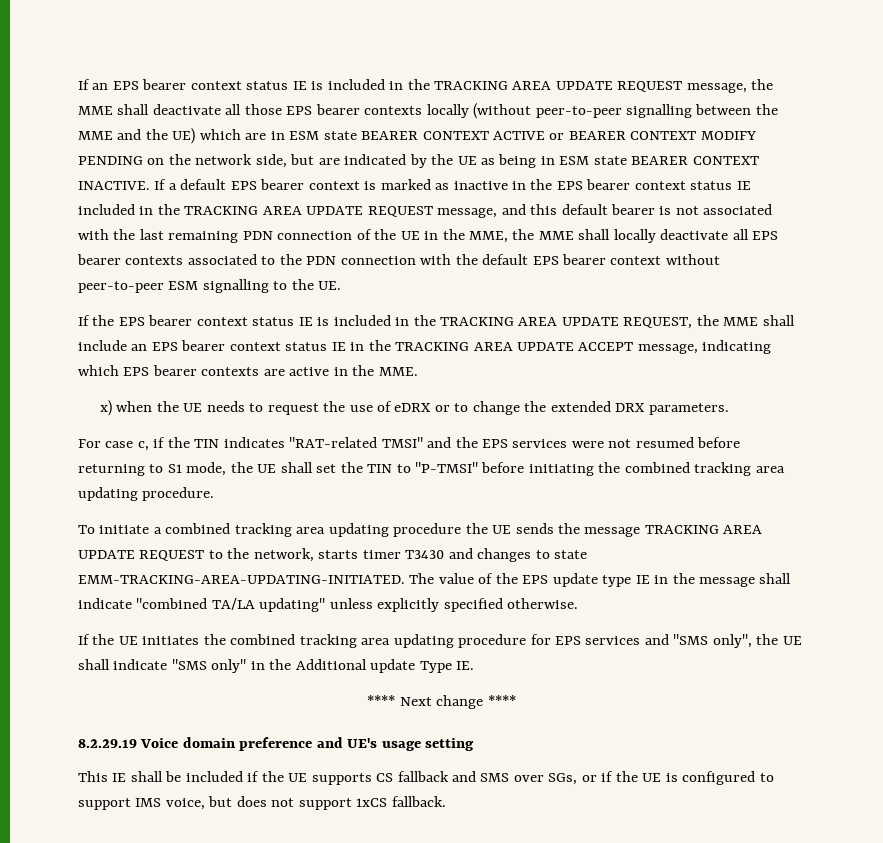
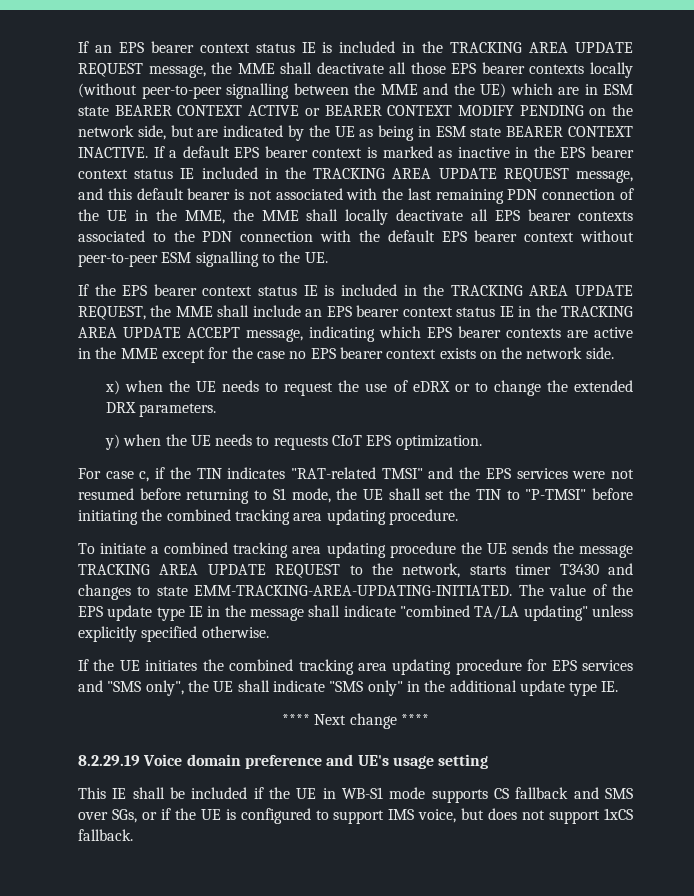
[378,367,418,376] MME. -> [120,347,614,363] MME except for the case no EPS bearer context exists on the network side.
(729, 409) none -> [104,434,482,450] // y) when the UE needs to requests CIoT EPS optimization.
[295,659,452,673] Additional update Type -> [449,680,598,696] additional update type
(308, 777) none -> [322,787,426,799] in WB-S1 mode

